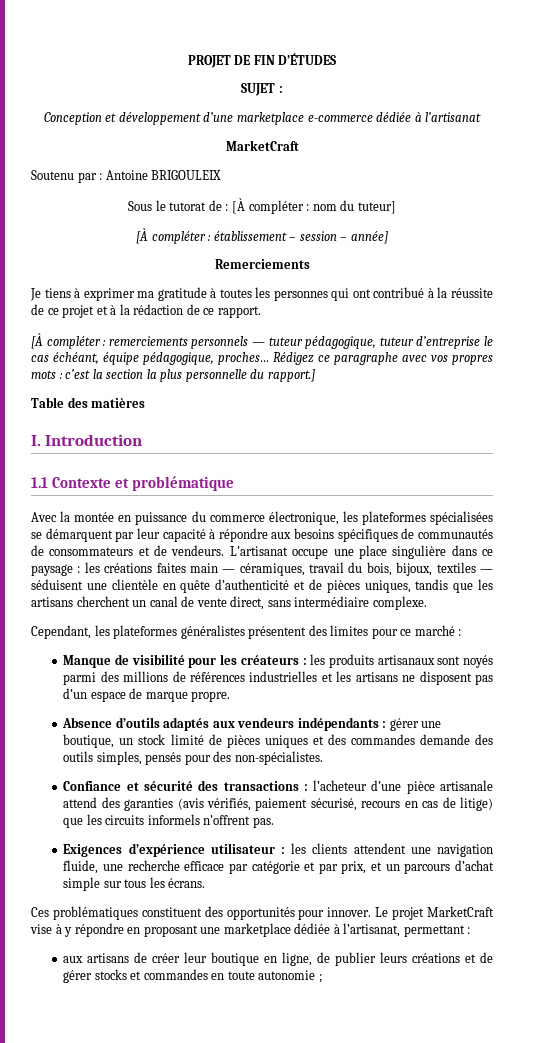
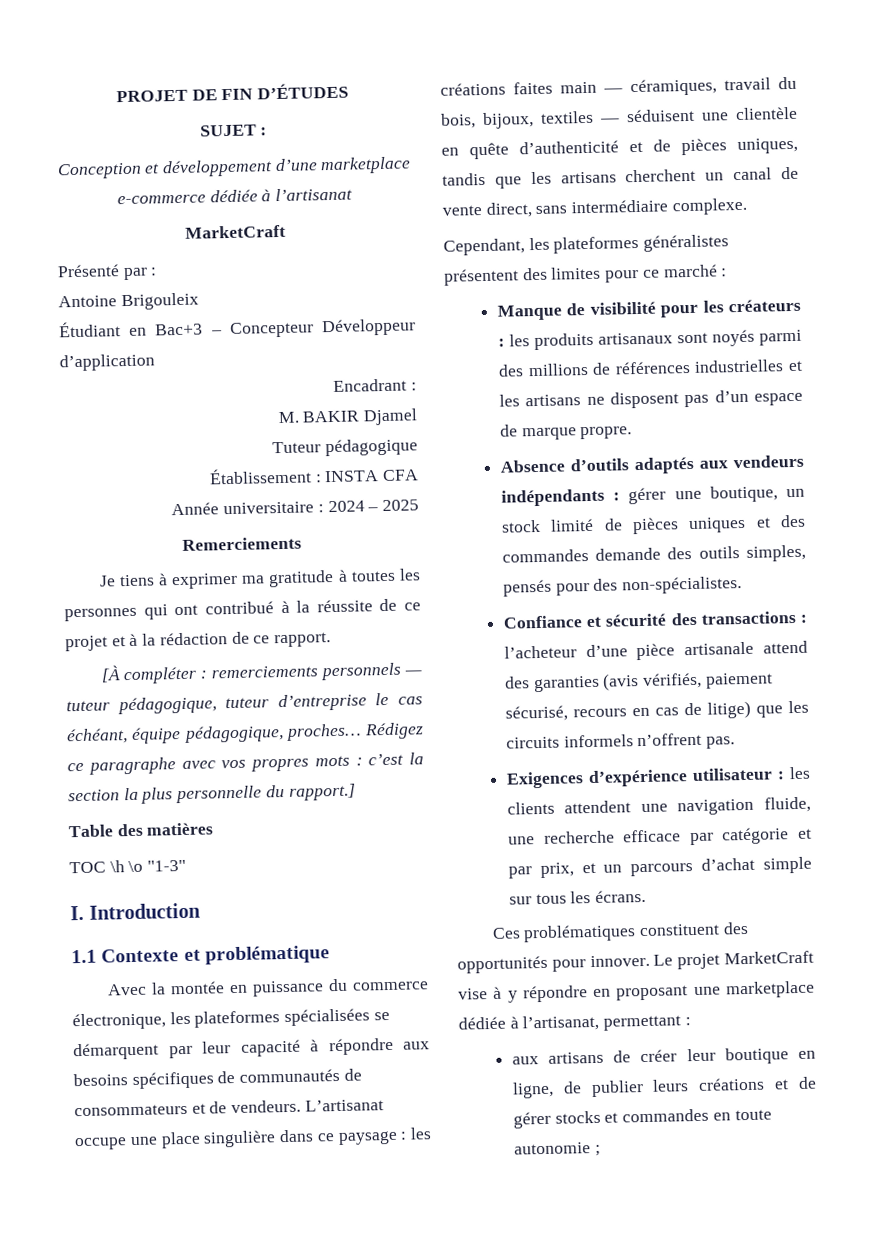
[31,170,74,180] Soutenu -> [57,264,120,278] Présenté
[105,170,222,180] [128,198,396,214] [136,228,388,244] Antoine BRIGOULEIX // Sous le tutorat de : [À compléter : nom du tuteur] // [À compléter : établissement – session – année] -> [58,292,199,311] [58,318,416,338] [59,353,155,372] [333,378,417,392] [277,408,418,426] [272,438,418,457] [208,467,419,485] [171,499,420,516] // Antoine Brigouleix // Étudiant en Bac+3 – Concepteur Développeur d’application // Encadrant : // M. BAKIR Djamel // Tuteur pédagogique // Établissement : INSTA CFA // Année universitaire : 2024 – 2025
(146, 403) none -> [69,859,187,874] // TOC \h \o "1-3"

